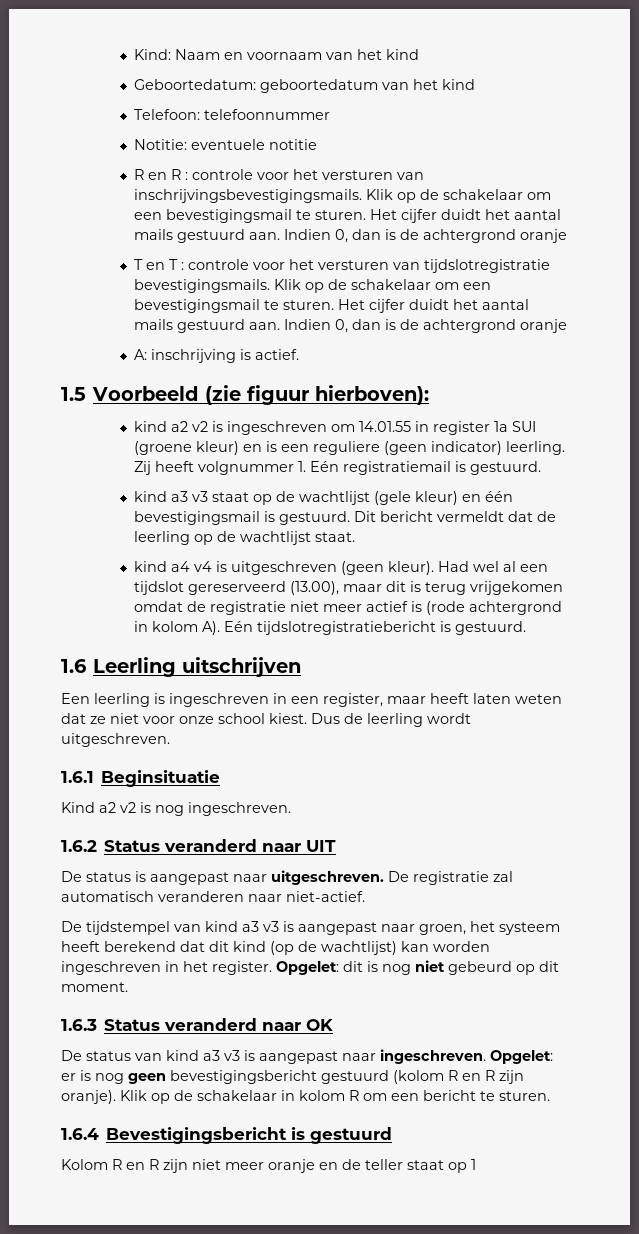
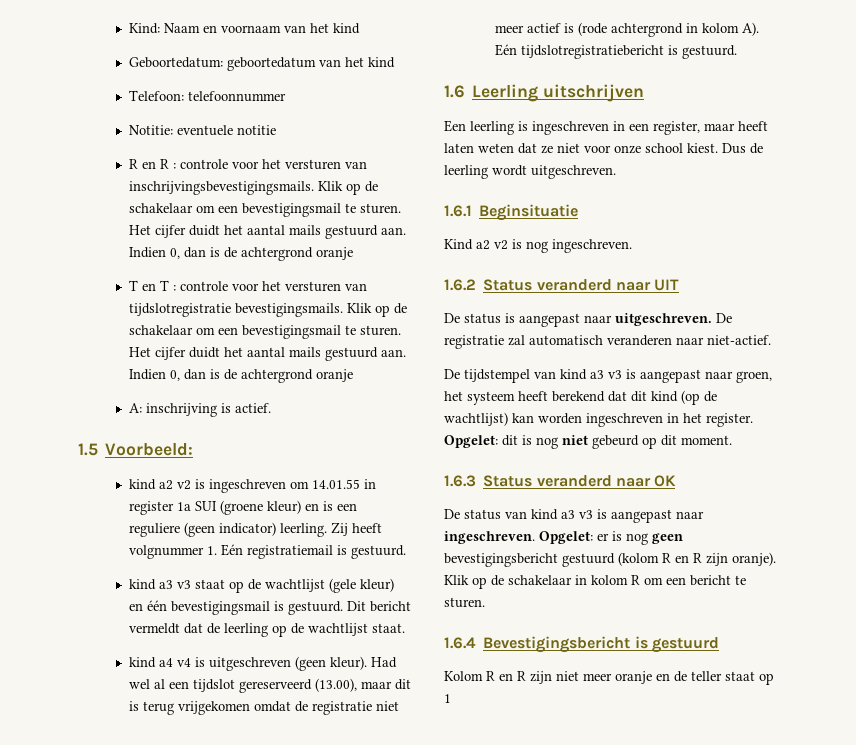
[92,385,430,405] Voorbeeld (zie figuur hierboven): -> [105,443,194,456] Voorbeeld:

